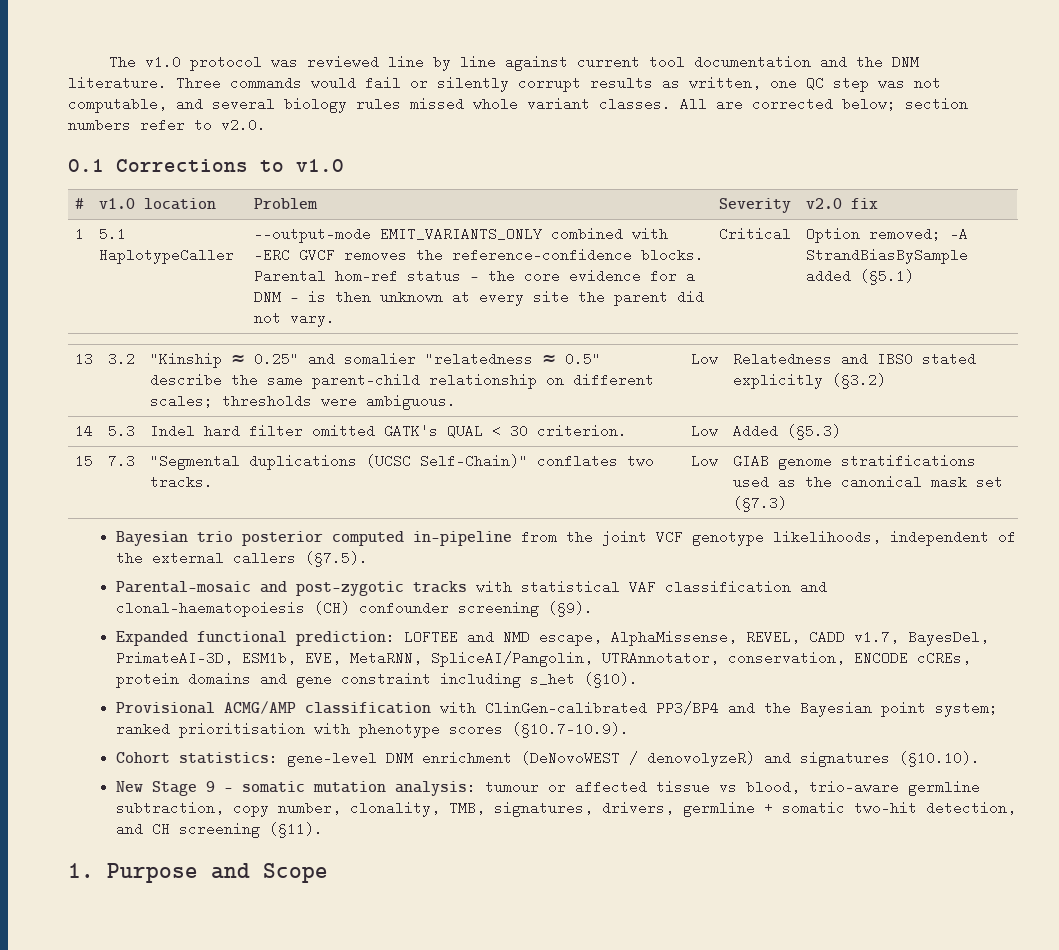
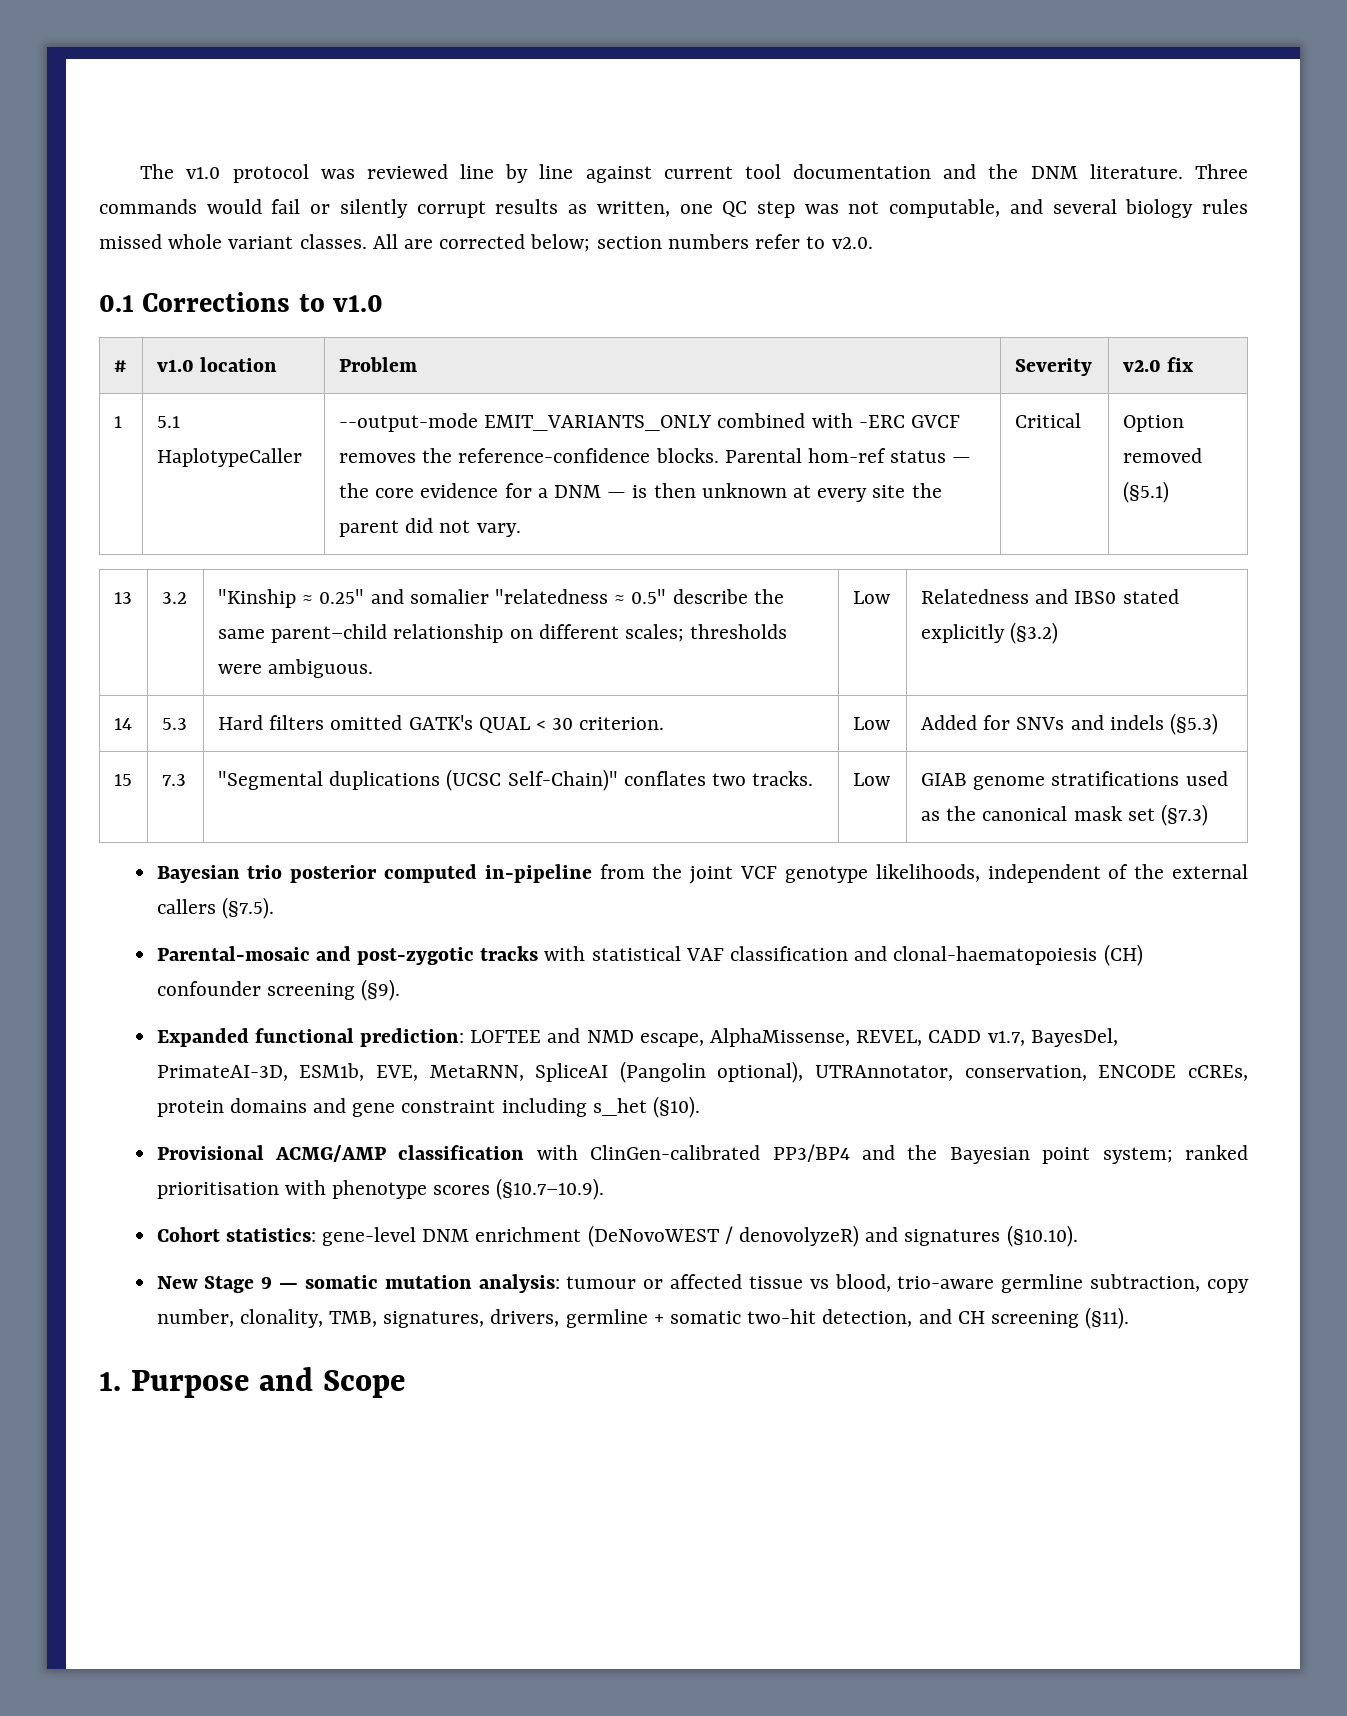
[869,227,969,241] [806,248,969,264] [806,269,852,283] removed; -A StrandBiasBySample added -> [1122,448,1202,463] removed
[150,424,304,438] Indel hard filter -> [217,715,325,730] Hard filters
(779, 431) none -> [983,715,1164,730] for SNVs and indels
[430,651,593,667] SpliceAI/Pangolin, -> [535,1061,804,1083] SpliceAI (Pangolin optional),

